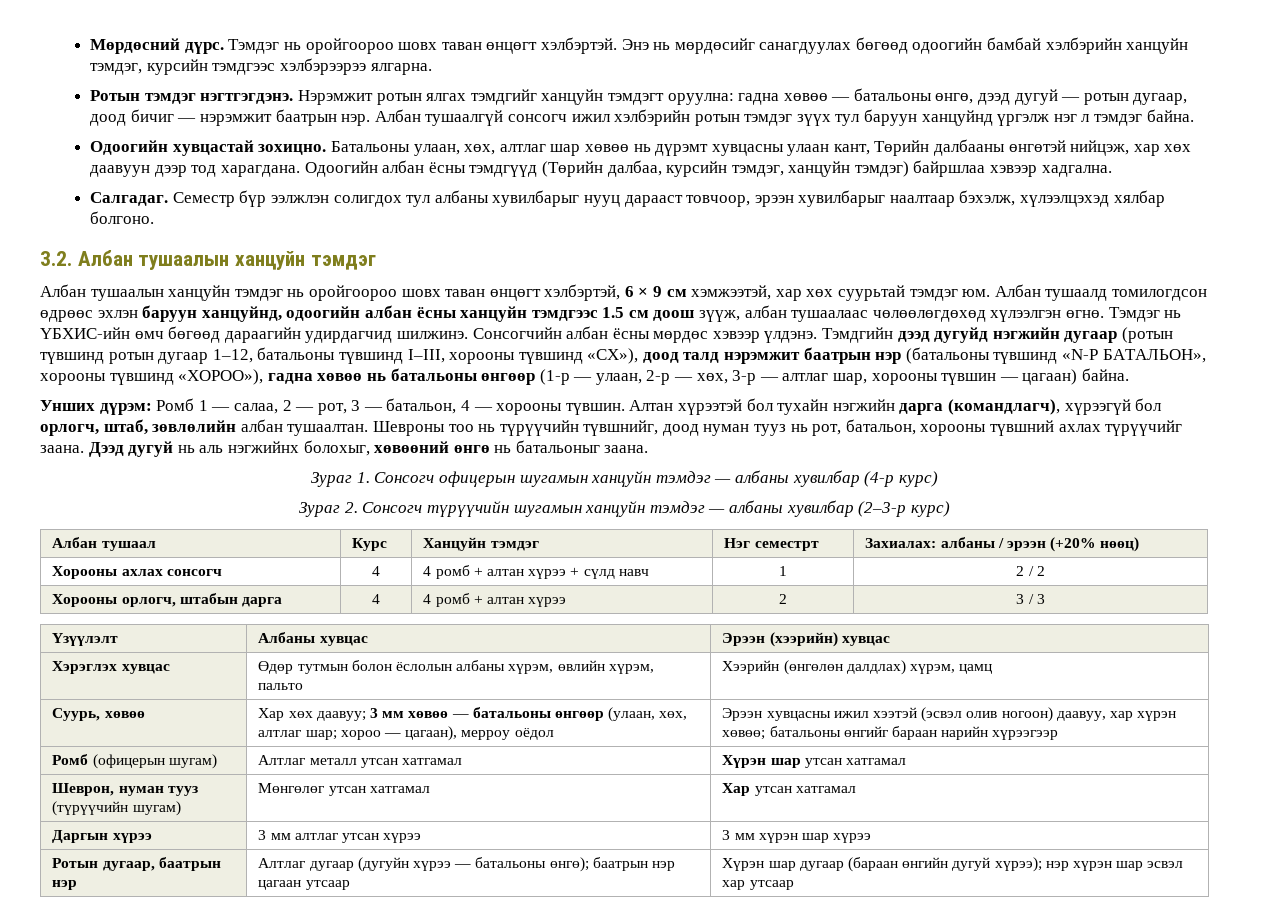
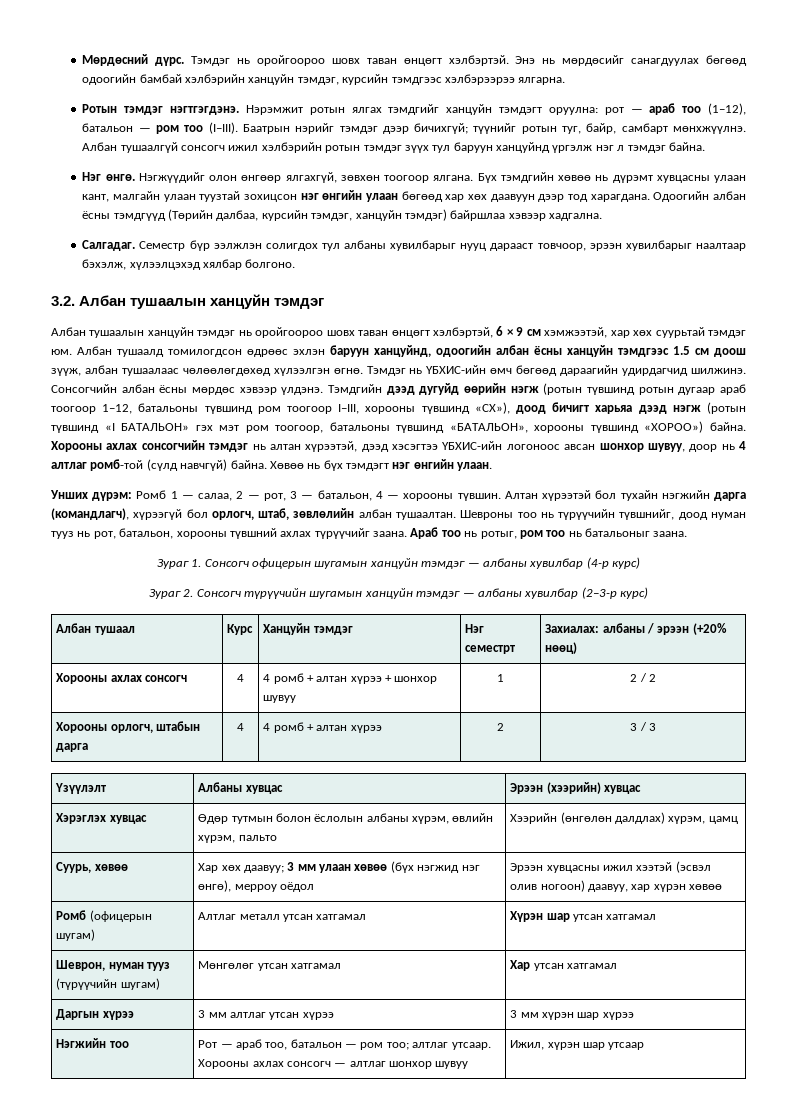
[738,88,1188,105] [90,109,371,126] гадна хөвөө — батальоны өнгө, дээд дугуй — ротын дугаар, доод бичиг — нэрэмжит баатрын нэр. -> [604,103,746,115] [82,122,747,134] рот — араб тоо (1–12), батальон — ром тоо (I–III). Баатрын нэрийг тэмдэг дээр бичихгүй; түүнийг ротын туг, байр, самбарт мөнхжүүлнэ.
[90,140,581,156] Одоогийн хувцастай зохицно. Батальоны улаан, хөх, алтлаг шар -> [82,172,554,183] Нэг өнгө. Нэгжүүдийг олон өнгөөр ялгахгүй, зөвхөн тоогоор ялгана. Бүх тэмдгийн
[874,139,1130,156] Төрийн далбааны өнгөтэй нийцэж, -> [113,190,443,202] малгайн улаан туузтай зохицсон нэг өнгийн улаан бөгөөд
[992,327,1118,343] нэгжийн дугаар -> [464,383,539,395] өөрийн нэгж
(209, 358) none -> [720,384,746,395] [51,406,96,414] араб тоогоор
(403, 358) none -> [257,406,332,414] ром тоогоор
[683,347,1206,364] [40,368,1129,385] талд нэрэмжит баатрын нэр (батальоны түвшинд «N-Р БАТАЛЬОН», хорооны түвшинд «ХОРОО»), гадна хөвөө нь батальоны өнгөөр (1-р — улаан, 2-р — хөх, 3-р — алтлаг шар, хорооны түвшин — цагаан) байна. -> [552,402,747,414] [51,421,747,433] [51,440,746,452] [51,459,493,471] бичигт харьяа дээд нэгж (ротын түвшинд «I БАТАЛЬОН» гэх мэт ром тоогоор, батальоны түвшинд «БАТАЛЬОН», хорооны түвшинд «ХОРОО») байна. Хорооны ахлах сонсогчийн тэмдэг нь алтан хүрээтэй, дээд хэсэгтээ ҮБХИС-ийн логоноос авсан шонхор шувуу, доор нь 4 алтлаг ромб-той (сүлд навчгүй) байна. Хөвөө нь бүх тэмдэгт нэг өнгийн улаан.
[88,440,490,457] Дээд дугуй нь аль нэгжийнх болохыг, хөвөөний өнгө -> [410,527,566,539] Араб тоо нь ротыг, ром тоо
[583,569,649,579] сүлд навч -> [394,676,438,684] [263,695,297,703] шонхор шувуу
[408,707,688,722] [258,726,458,741] хөвөө — батальоны өнгөөр (улаан, хөх, алтлаг шар; хороо — цагаан), -> [319,861,480,873] [198,880,232,892] улаан хөвөө (бүх нэгжид нэг өнгө),
[722,726,1059,740] хөвөө; батальоны өнгийг бараан нарийн хүрээгээр -> [689,884,723,890] хөвөө
[52,857,221,871] [52,880,78,890] [258,857,675,872] [258,880,350,890] [722,857,1184,872] [722,880,746,890] Ротын дугаар, баатрын нэр | Алтлаг дугаар (дугуйн хүрээ — батальоны өнгө); баатрын нэр цагаан утсаар | Хүрэн шар дугаар (бараан өнгийн дугуй хүрээ); нэр хүрэн шар эсвэл хар -> [56,1038,129,1048] [198,1039,491,1050] [198,1059,469,1069] [510,1040,605,1050] Нэгжийн тоо | Рот — араб тоо, батальон — ром тоо; алтлаг утсаар. Хорооны ахлах сонсогч — алтлаг шонхор шувуу | Ижил, хүрэн шар

